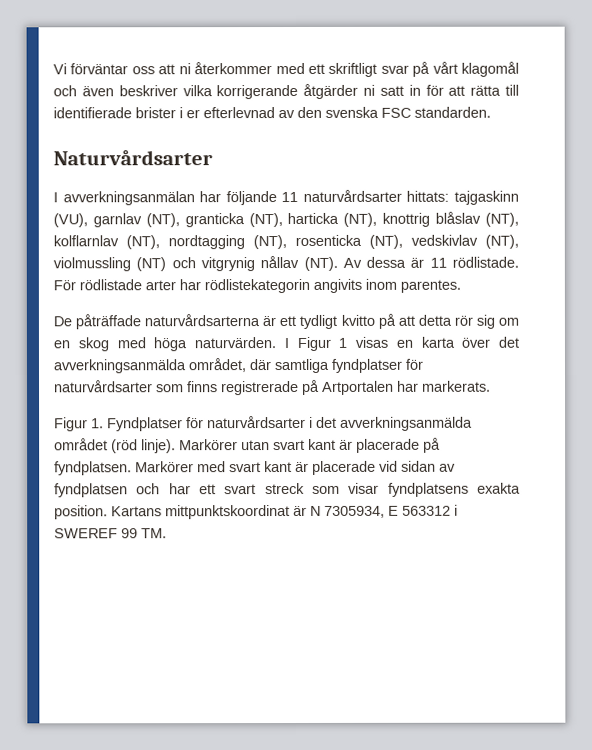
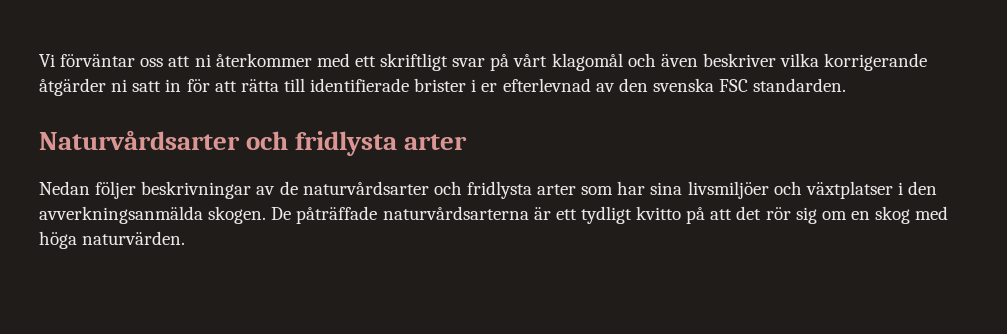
[53,189,519,206] [53,211,520,228] [53,234,519,250] [53,255,519,272] [53,278,461,294] // I avverkningsanmälan har följande 11 naturvårdsarter hittats: tajgaskinn (VU), garnlav (NT), granticka (NT), harticka (NT), knottrig blåslav (NT), kolflarnlav (NT), nordtagging (NT), rosenticka (NT), vedskivlav (NT), violmussling (NT) och vitgrynig nållav (NT). Av dessa är 11 rödlistade. För rödlistade arter har rödlistekategorin angivits inom parentes. // -> [246,131,468,156] [39,181,938,199] [39,206,267,224] och fridlysta arter // Nedan följer beskrivningar av de naturvårdsarter och fridlysta arter som har sina livsmiljöer och växtplatser i den avverkningsanmälda skogen.
[417,314,452,326] detta -> [736,206,762,220] det
[283,336,519,351] [53,358,423,374] [54,379,491,396] [54,415,473,432] [54,437,441,454] [54,460,456,476] [54,482,521,498] [54,504,458,520] [54,528,167,539] I Figur 1 visas en karta över det avverkningsanmälda området, där samtliga fyndplatser för naturvårdsarter som finns registrerade på Artportalen har markerats. // Figur 1. Fyndplatser för naturvårdsarter i det avverkningsanmälda området (röd linje). Markörer utan svart kant är placerade på fyndplatsen. Markörer med svart kant är placerade vid sidan av fyndplatsen och har ett svart streck som visar fyndplatsens exakta position. Kartans mittpunktskoordinat är N 7305934, E 563312 i SWEREF 99 TM. -> (186, 238) none

